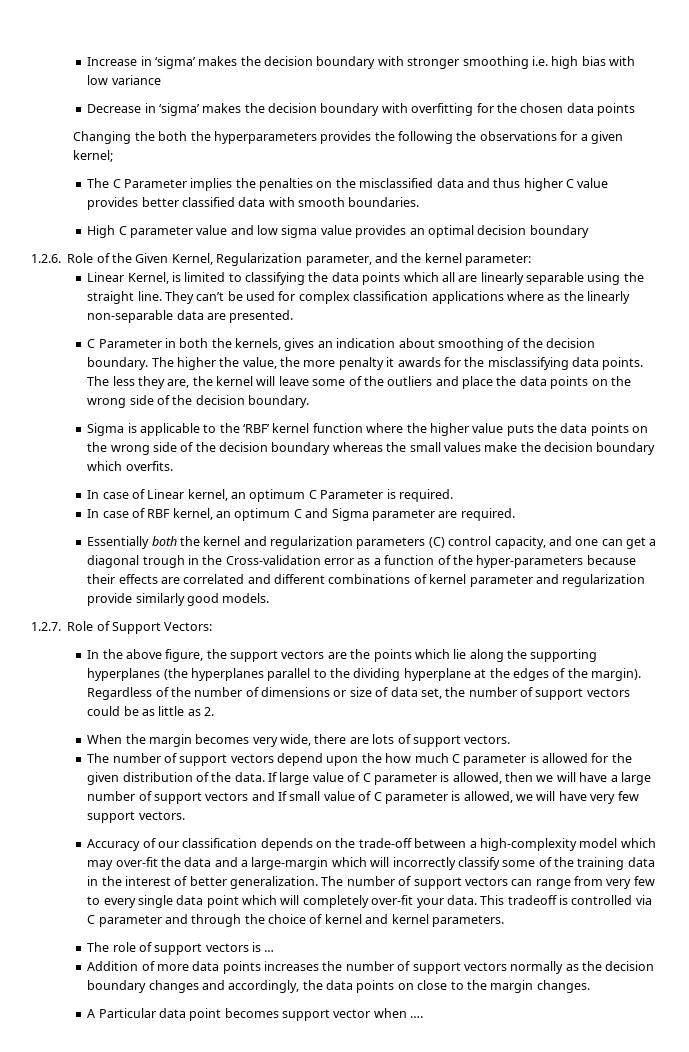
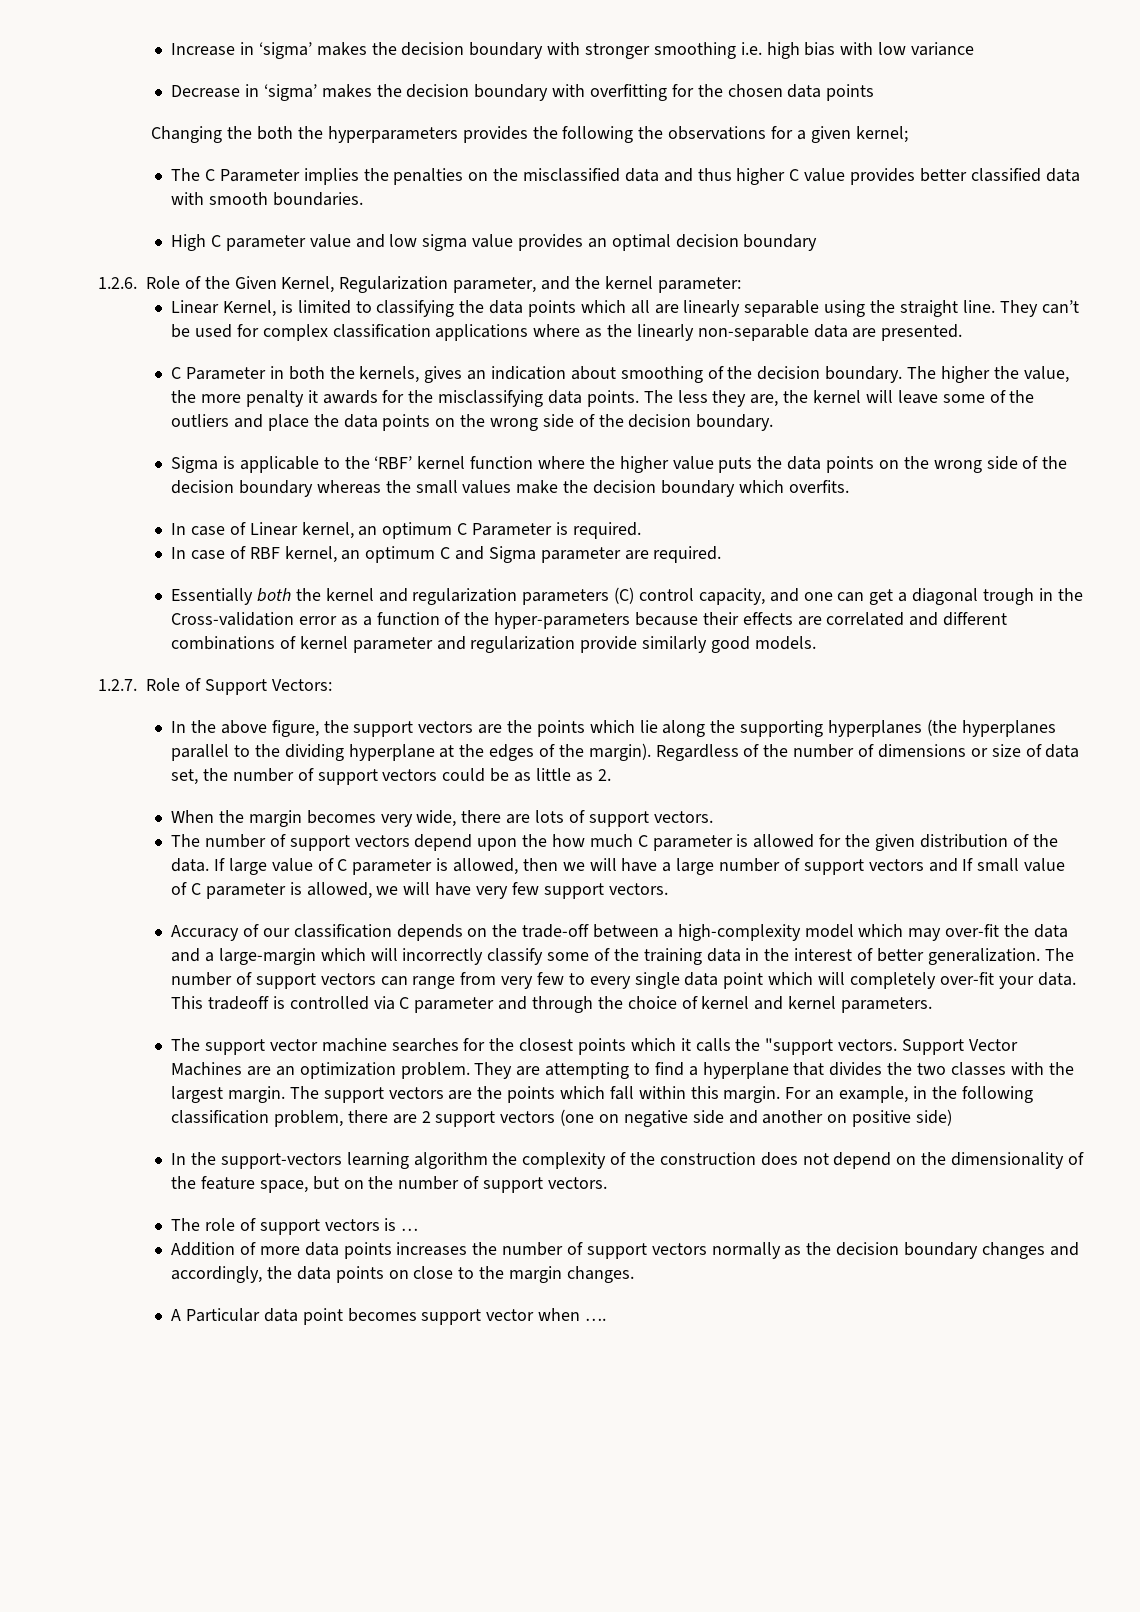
(504, 921) none -> [171,1038,1018,1055] [171,1062,1074,1079] [171,1086,1033,1103] [171,1109,953,1127] [171,1152,1084,1169] [171,1176,607,1193] // The support vector machine searches for the closest points which it calls the "support vectors. Support Vector Machines are an optimization problem. They are attempting to find a hyperplane that divides the two classes with the largest margin. The support vectors are the points which fall within this margin. For an example, in the following classification problem, there are 2 support vectors (one on negative side and another on positive side) // In the support-vectors learning algorithm the complexity of the construction does not depend on the dimensionality of the feature space, but on the number of support vectors.

